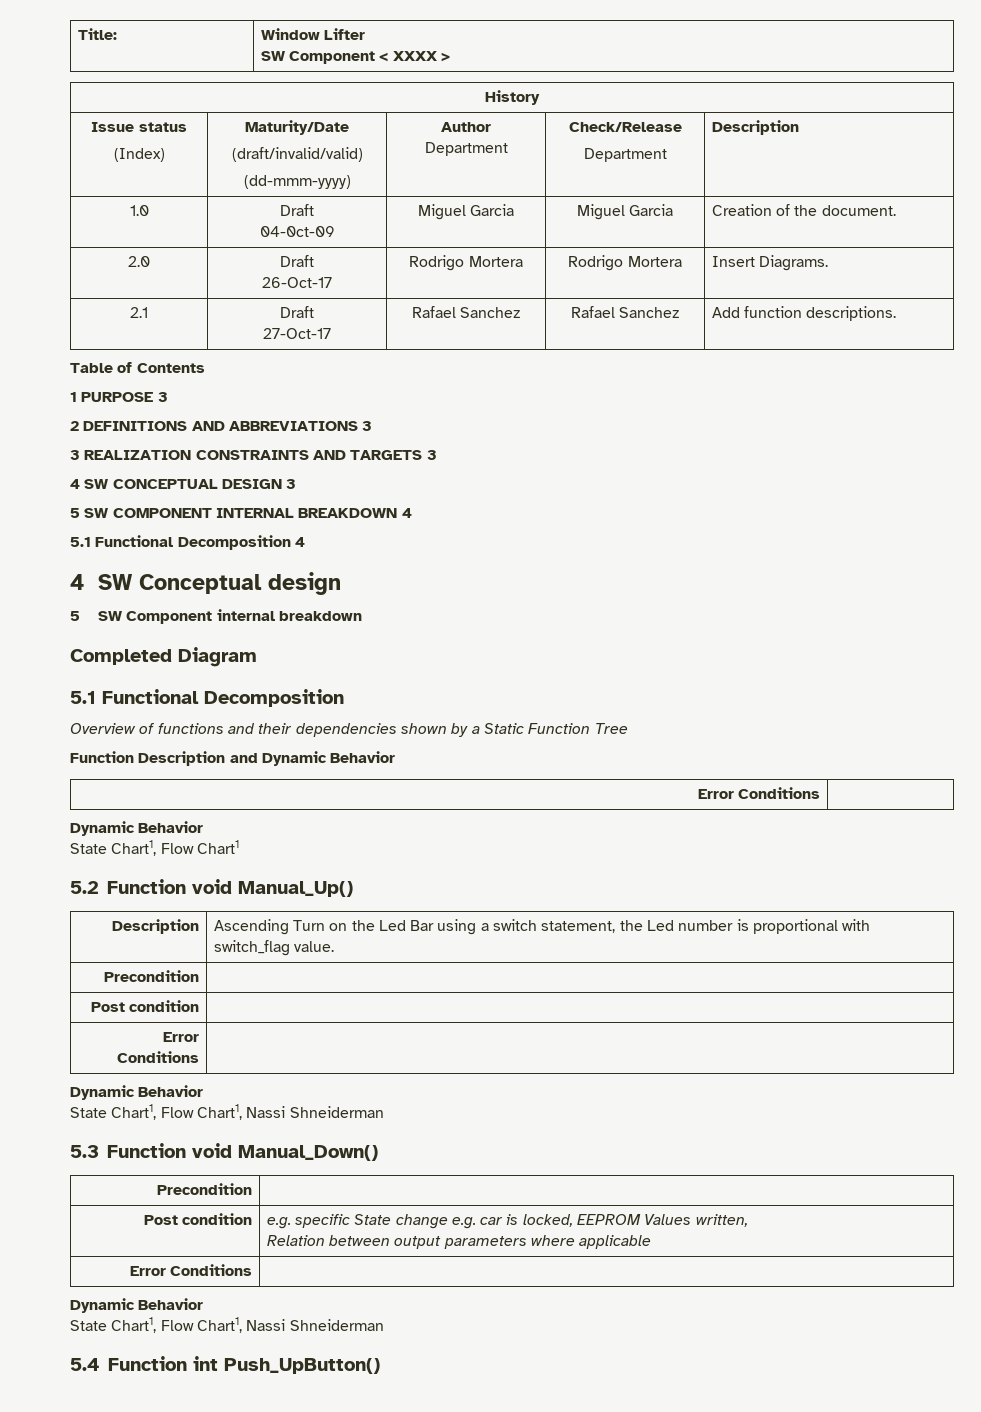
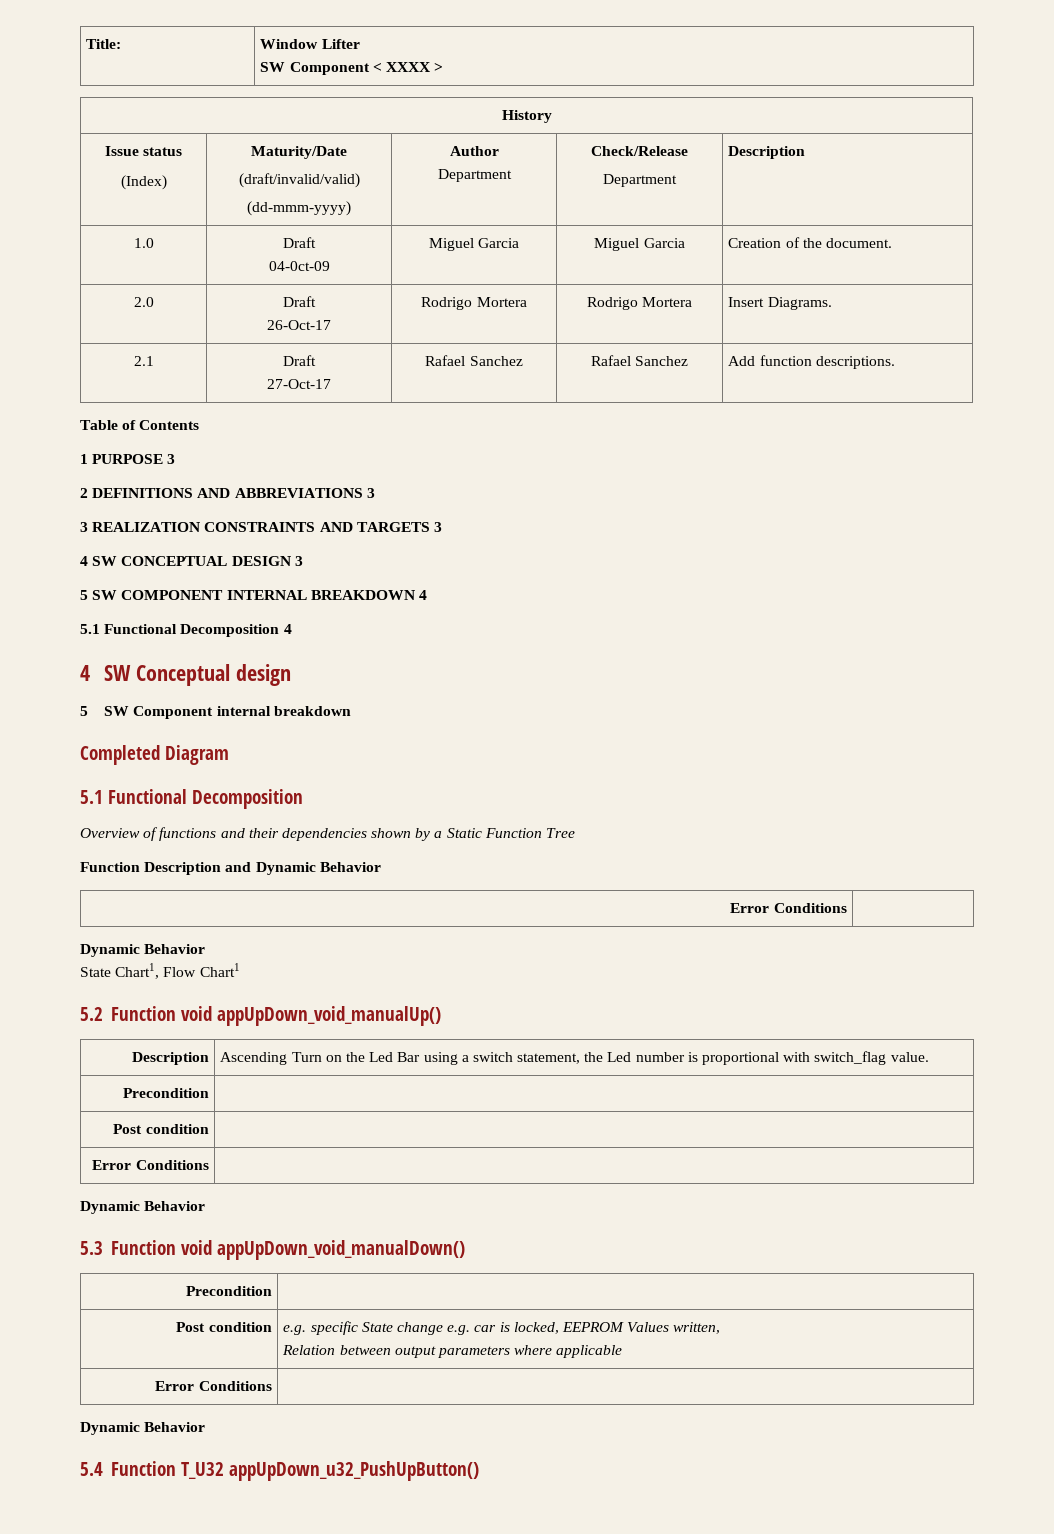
[238,881,353,897] Manual_Up() -> [217,1006,442,1026] appUpDown_void_manualUp()
[70,1104,384,1120] // State Chart1, Flow Chart1, Nassi Shneiderman -> (206, 1206) none
[238,1145,378,1161] Manual_Down() -> [217,1240,466,1260] appUpDown_void_manualDown()
[70,1317,384,1333] // State Chart1, Flow Chart1, Nassi Shneiderman -> (206, 1427) none
[193,1356,380,1374] int Push_UpButton() -> [180,1461,480,1481] T_U32 appUpDown_u32_PushUpButton()

